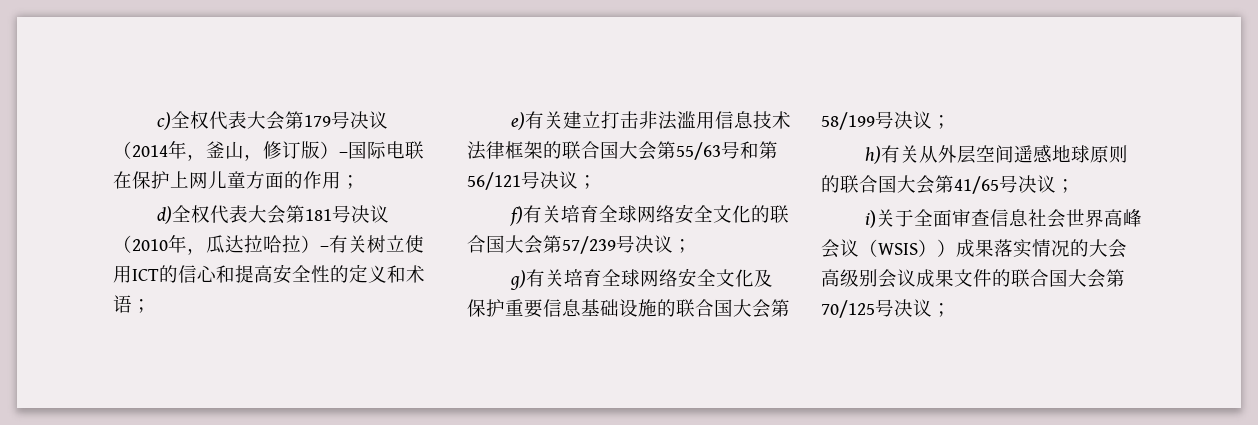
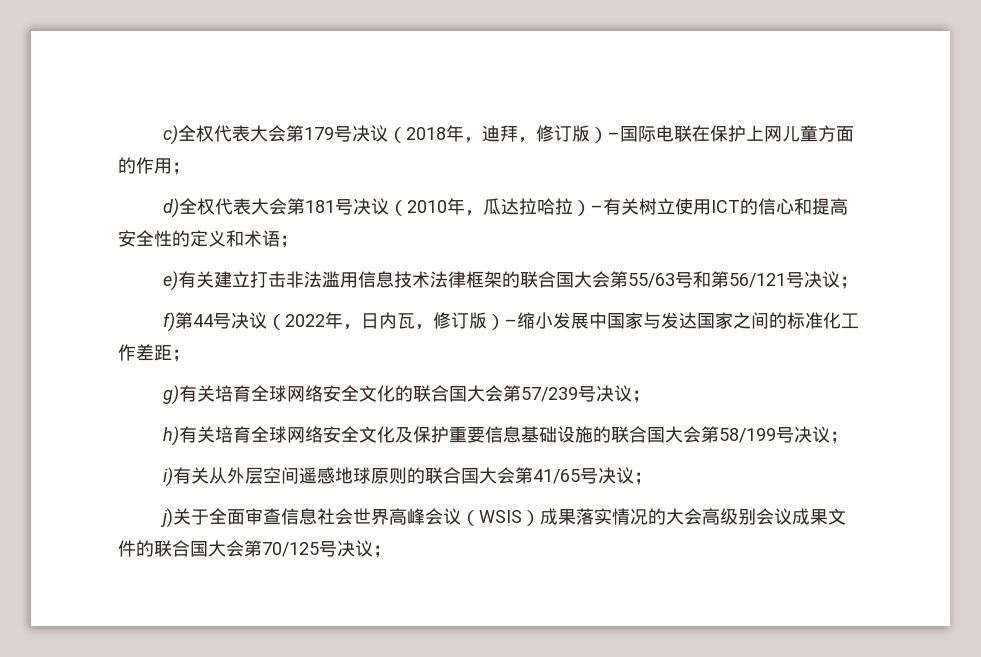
[132,140,244,161] 2014年，釜山 -> [406,125,519,143] 2018年，迪拜
(523, 216) none -> [175,312,860,330] [118,344,190,362] [163,385,180,405] 第44号决议（2022年，日内瓦，修订版）–缩小发展中国家与发达国家之间的标准化工作差距； // g)
[509,270,526,290] g) -> [163,426,180,446] h)
[864,146,881,164] h) -> [163,467,174,487] i)
[864,210,876,228] i) -> [160,508,174,528] j)
[937,239,956,257] ） -> (541, 518) none

